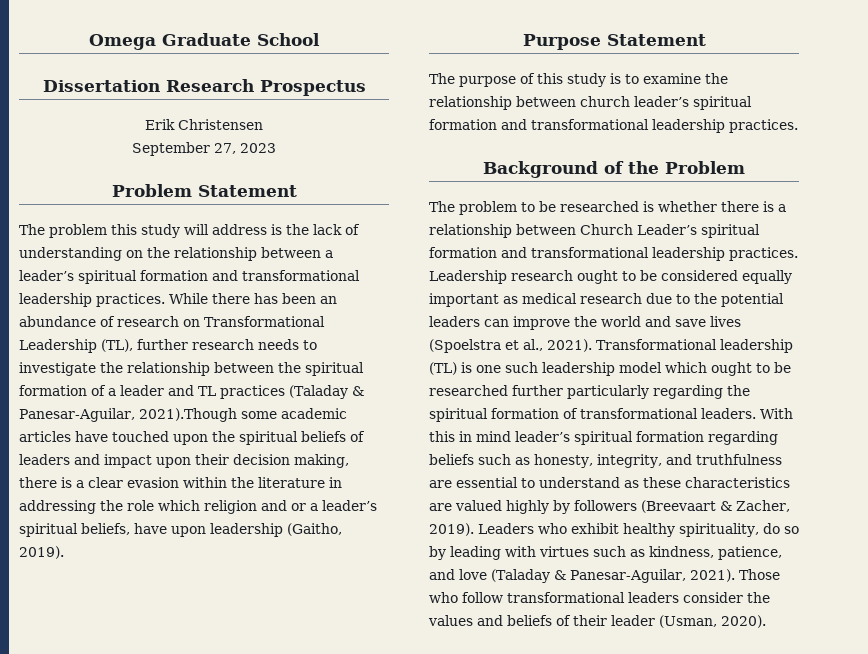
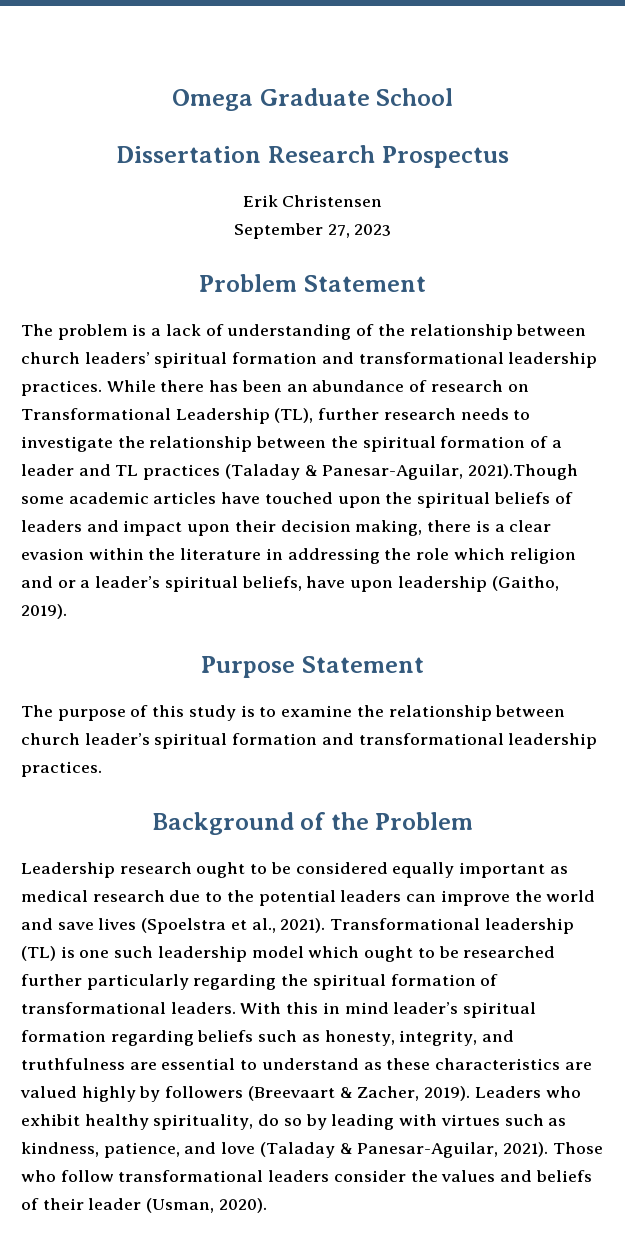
[111,224,309,238] this study will address is the -> [132,324,162,336] is a
[126,247,333,261] [19,270,74,281] on the relationship between a leader’s -> [356,324,587,340] [21,352,150,364] of the relationship between church leaders’
[429,201,786,215] [429,224,760,238] [429,247,798,261] The problem to be researched is whether there is a relationship between Church Leader’s spiritual formation and transformational leadership practices. -> (474, 821) none

